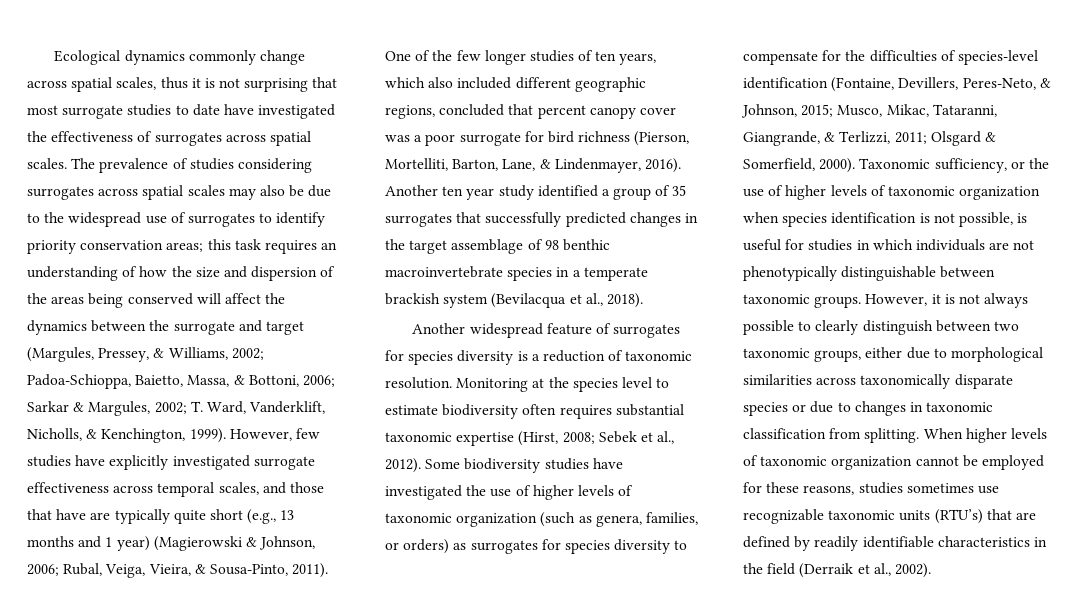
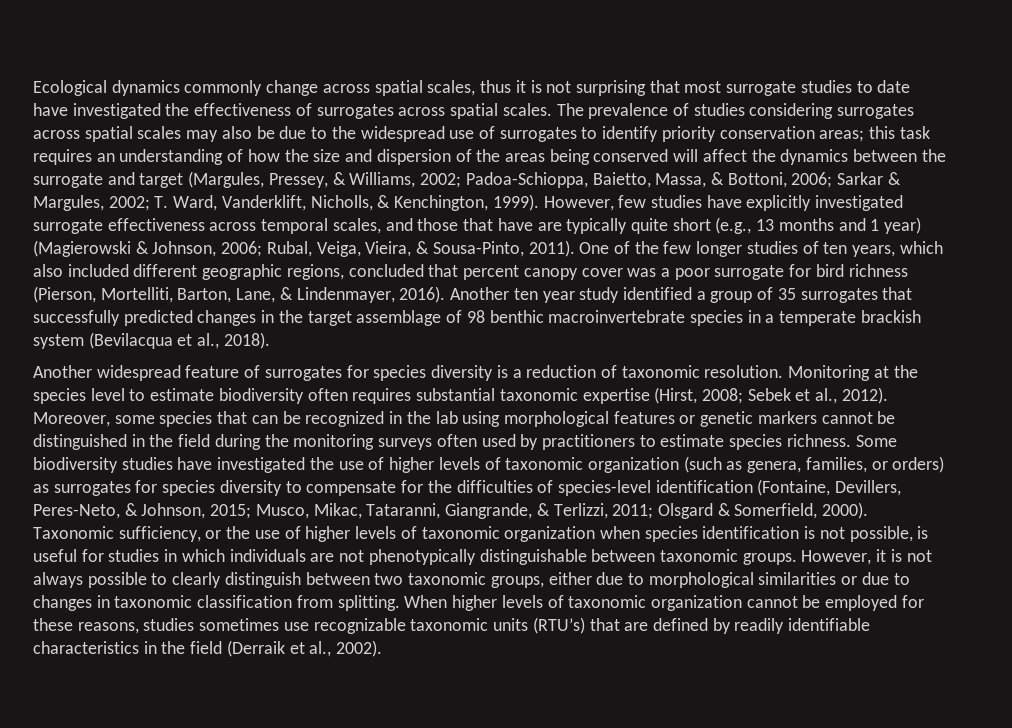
(421, 465) none -> [33,411,896,427] [33,434,851,450] Moreover, some species that can be recognized in the lab using morphological features or genetic markers cannot be distinguished in the field during the monitoring surveys often used by practitioners to estimate species richness.
[816,374,1013,389] [743,402,788,416] across taxonomically disparate species -> (837, 578) none

